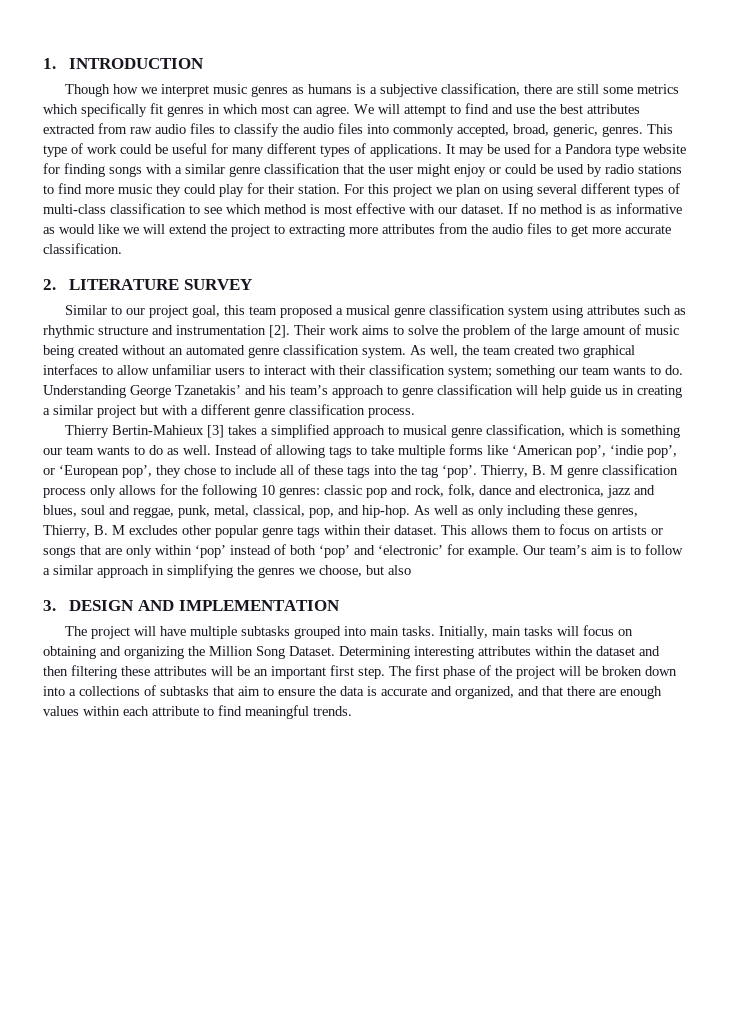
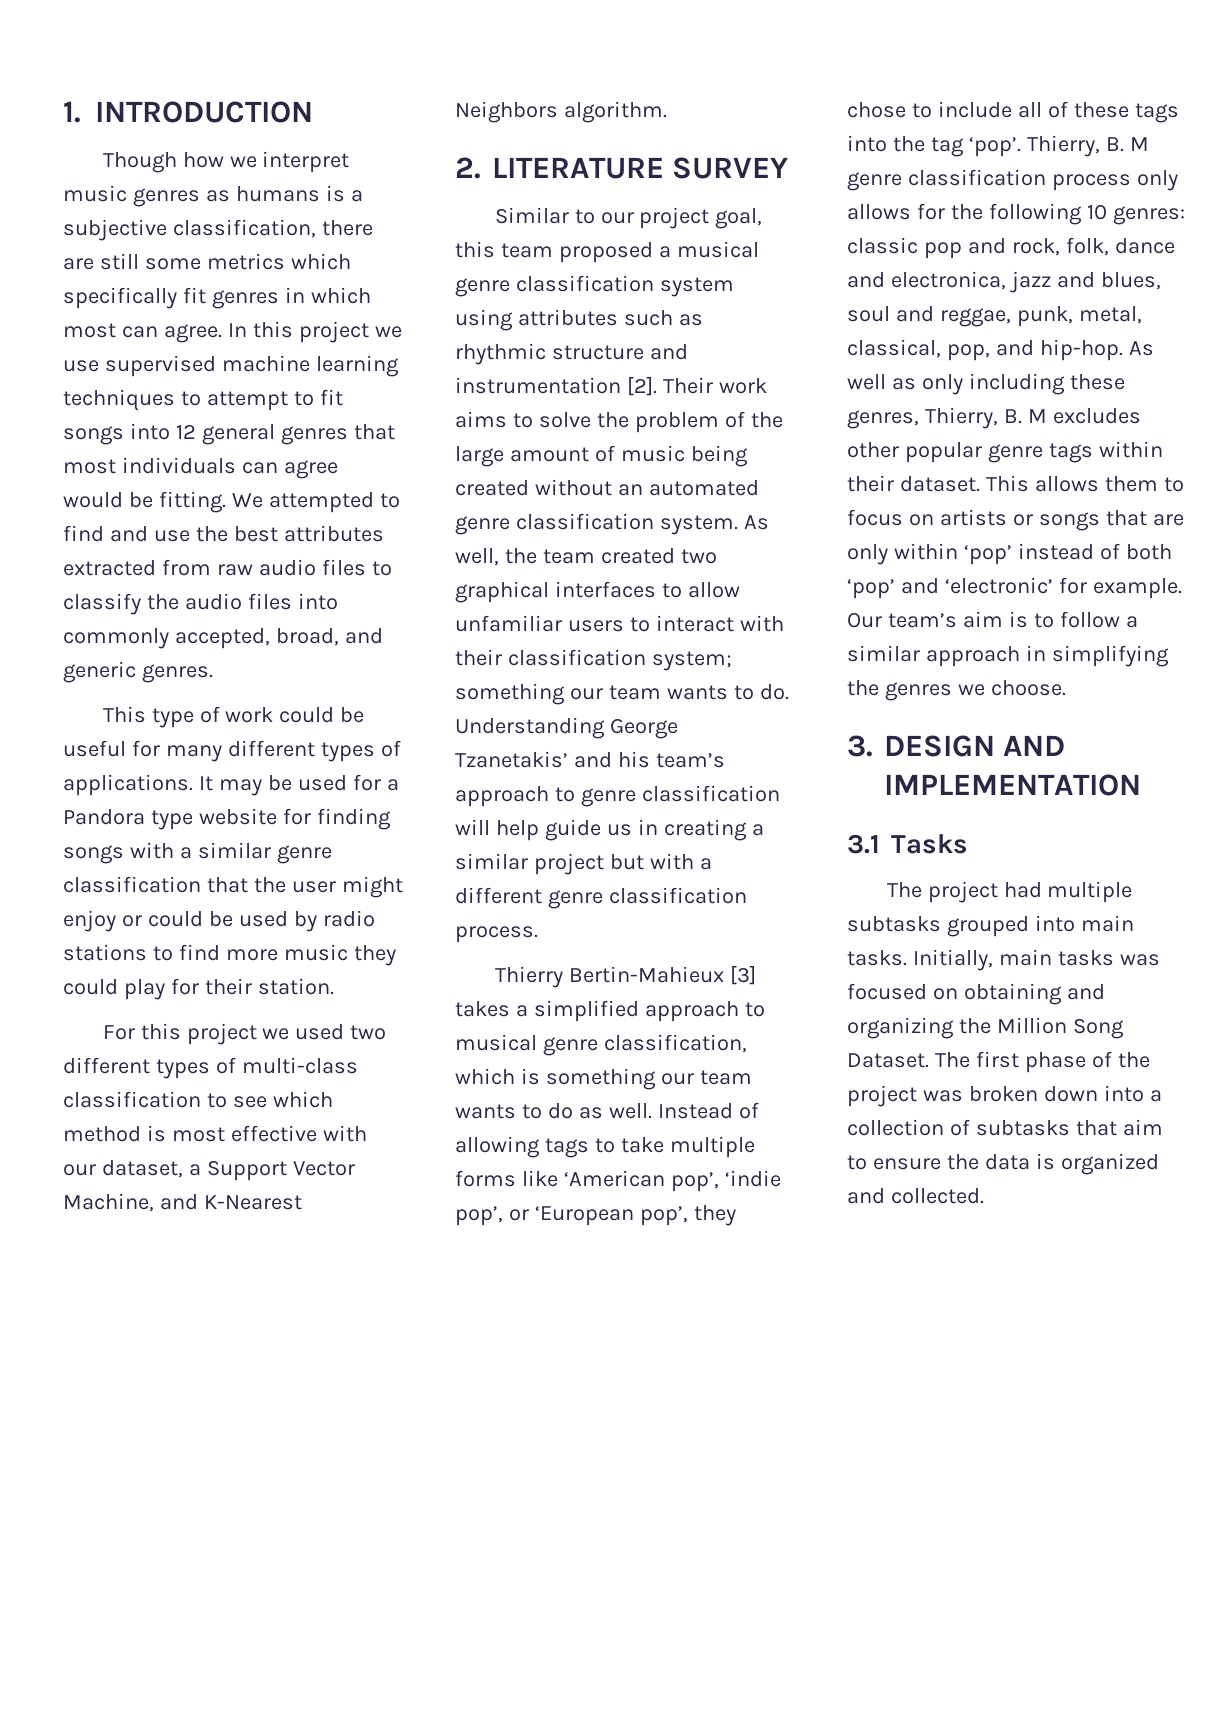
[354,104,446,117] We will attempt -> [227,321,402,343] [63,355,399,377] [63,389,343,411] [63,423,395,445] [63,457,338,479] [63,491,374,513] In this project we use supervised machine learning techniques to attempt to fit songs into 12 general genres that most individuals can agree would be fitting. We attempted
[553,124,598,137] generic, -> [344,628,383,644] [63,661,136,683] and generic
(643, 131) none -> (213, 673) //
(340, 189) none -> (334, 986) //
[456,184,577,197] plan on using several -> [295,1024,387,1040] used two
[461,203,682,214] [43,223,671,237] [43,243,122,254] dataset. If no method is as informative as would like we will extend the project to extracting more attributes from the audio files to get more accurate classification. -> [101,1160,355,1181] [63,1193,302,1212] [455,101,667,123] dataset, a Support Vector Machine, and K-Nearest Neighbors algorithm.
[319,565,411,577] choose, but also -> [990,680,1066,696] choose.
(340, 605) none -> [847,834,968,854] // 3.1 Tasks
[133,626,186,636] will have -> [1003,882,1042,898] had
[556,625,614,636] will focus -> [1119,954,1160,966] [847,983,927,1000] was focused
[339,646,660,659] [43,665,385,679] Determining interesting attributes within the dataset and then filtering these attributes will be an important first step. -> (929, 1060) none
[559,666,598,676] will be -> [922,1090,963,1102] was
[79,686,140,696] collections -> [847,1119,944,1136] collection
[381,686,662,699] [43,705,352,719] accurate and organized, and that there are enough values within each attribute to find meaningful trends. -> [1060,1153,1159,1175] [847,1188,984,1204] organized and collected.

